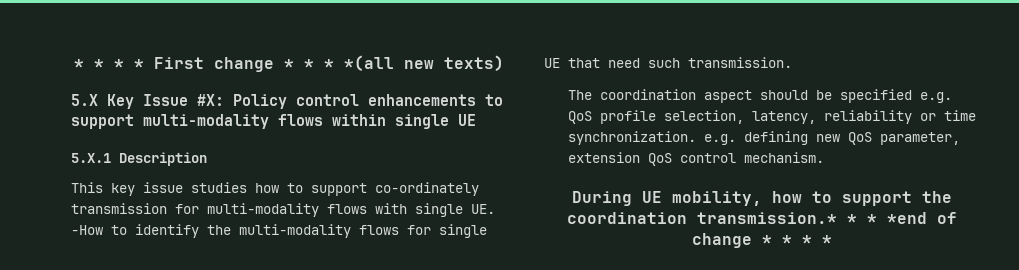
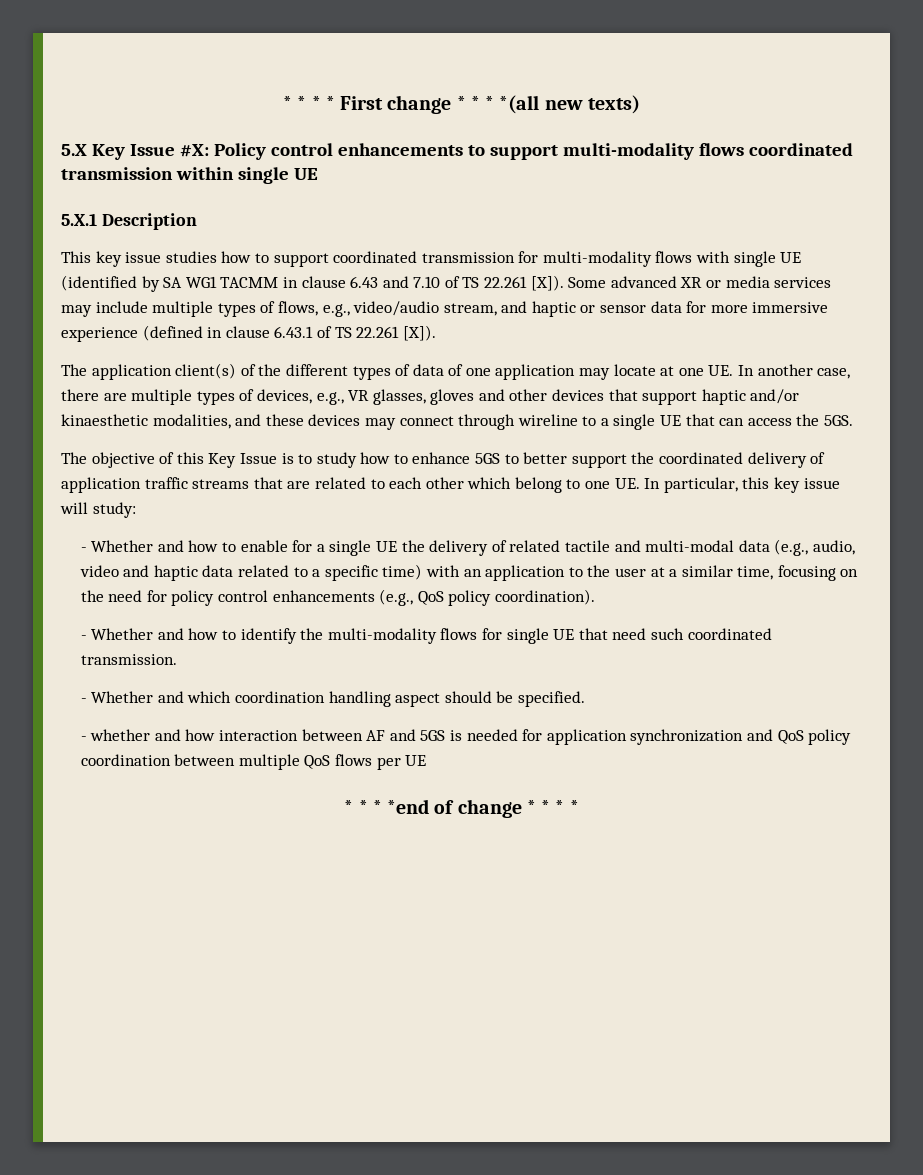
(323, 120) none -> [748,143,853,156] [61,167,173,180] coordinated transmission
[375,182,479,196] co-ordinately -> [333,251,418,263] coordinated
[471,204,495,214] [71,225,103,235] UE. -How -> [780,252,802,263] [61,275,832,292] [61,301,829,317] [61,325,436,342] [61,363,851,380] [61,389,800,405] [61,414,854,430] [61,452,826,468] [61,477,840,493] [60,502,136,518] [80,539,855,556] [79,564,859,581] [80,589,595,606] [80,628,219,640] UE (identified by SA WG1 TACMM in clause 6.43 and 7.10 of TS 22.261 [X]). Some advanced XR or media services may include multiple types of flows, e.g., video/audio stream, and haptic or sensor data for more immersive experience (defined in clause 6.43.1 of TS 22.261 [X]). // The application client(s) of the different types of data of one application may locate at one UE. In another case, there are multiple types of devices, e.g., VR glasses, gloves and other devices that support haptic and/or kinaesthetic modalities, and these devices may connect through wireline to a single UE that can access the 5GS. // The objective of this Key Issue is to study how to enhance 5GS to better support the coordinated delivery of application traffic streams that are related to each other which belong to one UE. In particular, this key issue will study: // - Whether and how to enable for a single UE the delivery of related tactile and multi-modal data (e.g., audio, video and haptic data related to a specific time) with an application to the user at a similar time, focusing on the need for policy control enhancements (e.g., QoS policy coordination). // - Whether and how
(680, 63) none -> [687,628,772,640] coordinated
[567,89,952,103] [567,110,976,124] [567,131,960,145] [567,152,824,166] [571,191,952,206] [566,212,837,224] The coordination aspect should be specified e.g. QoS profile selection, latency, reliability or time synchronization. e.g. defining new QoS parameter, extension QoS control mechanism. // During UE mobility, how to support the coordination transmission.* -> [80,691,585,707] [80,729,852,745] [80,754,427,770] [344,800,354,814] - Whether and which coordination handling aspect should be specified. // - whether and how interaction between AF and 5GS is needed for application synchronization and QoS policy coordination between multiple QoS flows per UE // *

